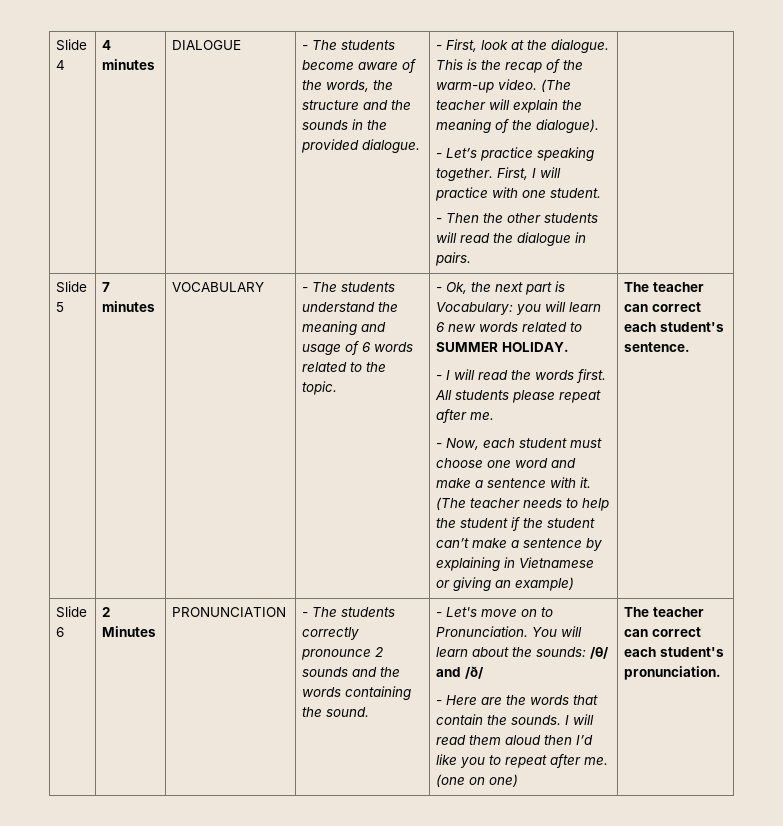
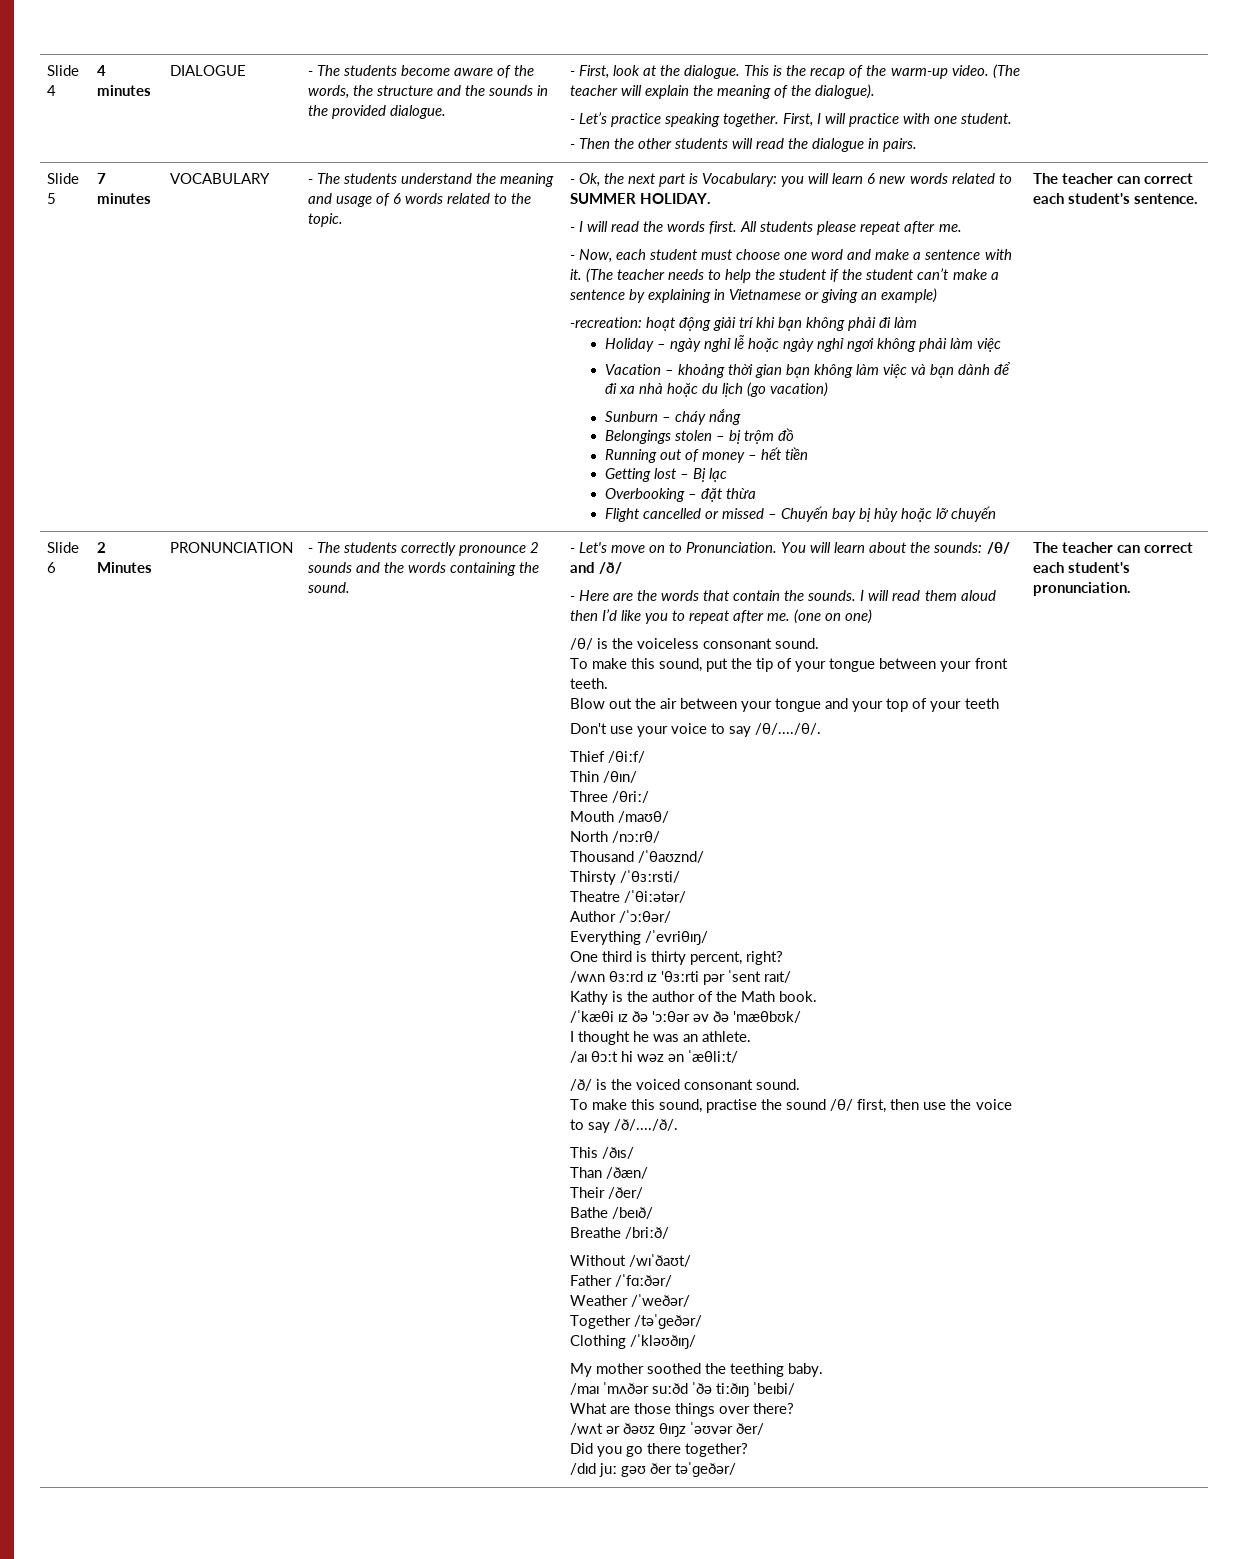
(575, 584) none -> [569,317,918,331] [604,335,1002,352] [604,362,1011,378] [604,382,829,397] [604,409,741,425] [604,428,794,444] [604,447,809,463] [604,468,727,482] [604,488,756,502] [604,506,997,522] // -recreation: hoạt động giải trí khi bạn không phải đi làm // Holiday – ngày nghỉ lễ hoặc ngày nghỉ ngơi không phải làm việc // Vacation – khoảng thời gian bạn không làm việc và bạn dành để đi xa nhà hoặc du lịch (go vacation) // Sunburn – cháy nắng // Belongings stolen – bị trộm đồ // Running out of money – hết tiền // Getting lost – Bị lạc // Overbooking – đặt thừa // Flight cancelled or missed – Chuyến bay bị hủy hoặc lỡ chuyến
(519, 780) none -> [569,638,820,650] [569,658,1008,672] [569,678,608,689] [569,698,999,712] [569,723,822,737] [569,751,645,763] [569,771,637,783] [569,791,649,803] [569,811,669,823] [569,831,660,843] [569,850,704,863] [569,870,680,885] [569,890,686,903] [569,910,671,923] [569,930,708,945] [569,951,784,965] [569,970,792,985] [569,991,818,1005] [569,1010,802,1023] [569,1031,752,1045] [569,1050,739,1063] [569,1079,801,1091] [569,1099,1012,1113] [569,1119,679,1133] [569,1147,634,1159] [569,1167,648,1179] [569,1187,643,1199] [569,1207,653,1219] [569,1227,669,1239] [569,1254,691,1267] [569,1274,672,1287] [569,1294,690,1307] [569,1314,702,1329] [569,1334,696,1349] [569,1363,824,1377] [569,1382,796,1397] [569,1403,795,1417] [569,1422,765,1437] [569,1443,749,1457] [569,1462,737,1477] // /θ/ is the voiceless consonant sound. // To make this sound, put the tip of your tongue between your front teeth. // Blow out the air between your tongue and your top of your teeth // Don't use your voice to say /θ/..../θ/. // Thief /θiːf/ // Thin /θɪn/ // Three /θriː/ // Mouth /maʊθ/ // North /nɔːrθ/ // Thousand /ˈθaʊznd/ // Thirsty /ˈθɜːrsti/ // Theatre /ˈθiːətər/ // Author /ˈɔːθər/ // Everything /ˈevriθɪŋ/ // One third is thirty percent, right? // /wʌn θɜːrd ɪz 'θɜːrti pər ˈsent raɪt/ // Kathy is the author of the Math book. // /ˈkæθi ɪz ðə 'ɔːθər əv ðə 'mæθbʊk/ // I thought he was an athlete. // /aɪ θɔːt hi wəz ən ˈæθliːt/ // /ð/ is the voiced consonant sound. // To make this sound, practise the sound /θ/ first, then use the voice to say /ð/..../ð/. // This /ðɪs/ // Than /ðæn/ // Their /ðer/ // Bathe /beɪð/ // Breathe /briːð/ // Without /wɪˈðaʊt/ // Father /ˈfɑːðər/ // Weather /ˈweðər/ // Together /təˈɡeðər/ // Clothing /ˈkləʊðɪŋ/ // My mother soothed the teething baby. // /maɪ ˈmʌðər suːðd ˈðə tiːðɪŋ ˈbeɪbi/ // What are those things over there? // /wʌt ər ðəʊz θɪŋz ˈəʊvər ðer/ // Did you go there together? // /dɪd juː gəʊ ðer təˈɡeðər/

